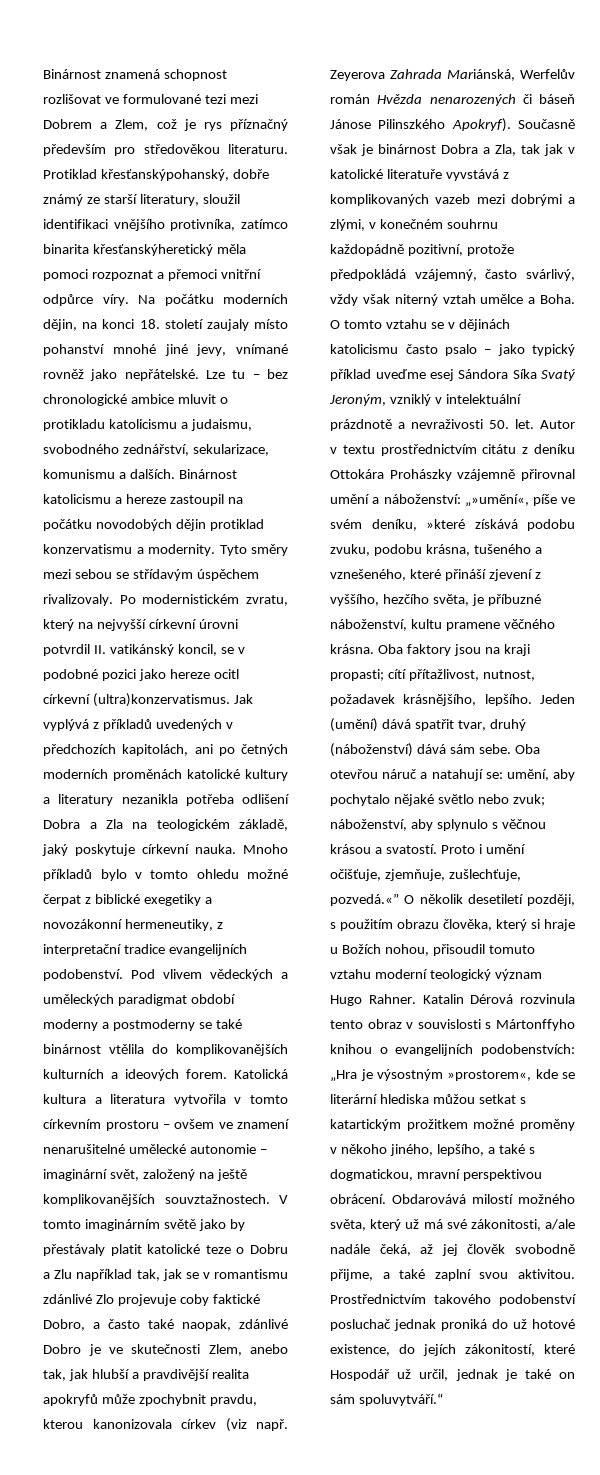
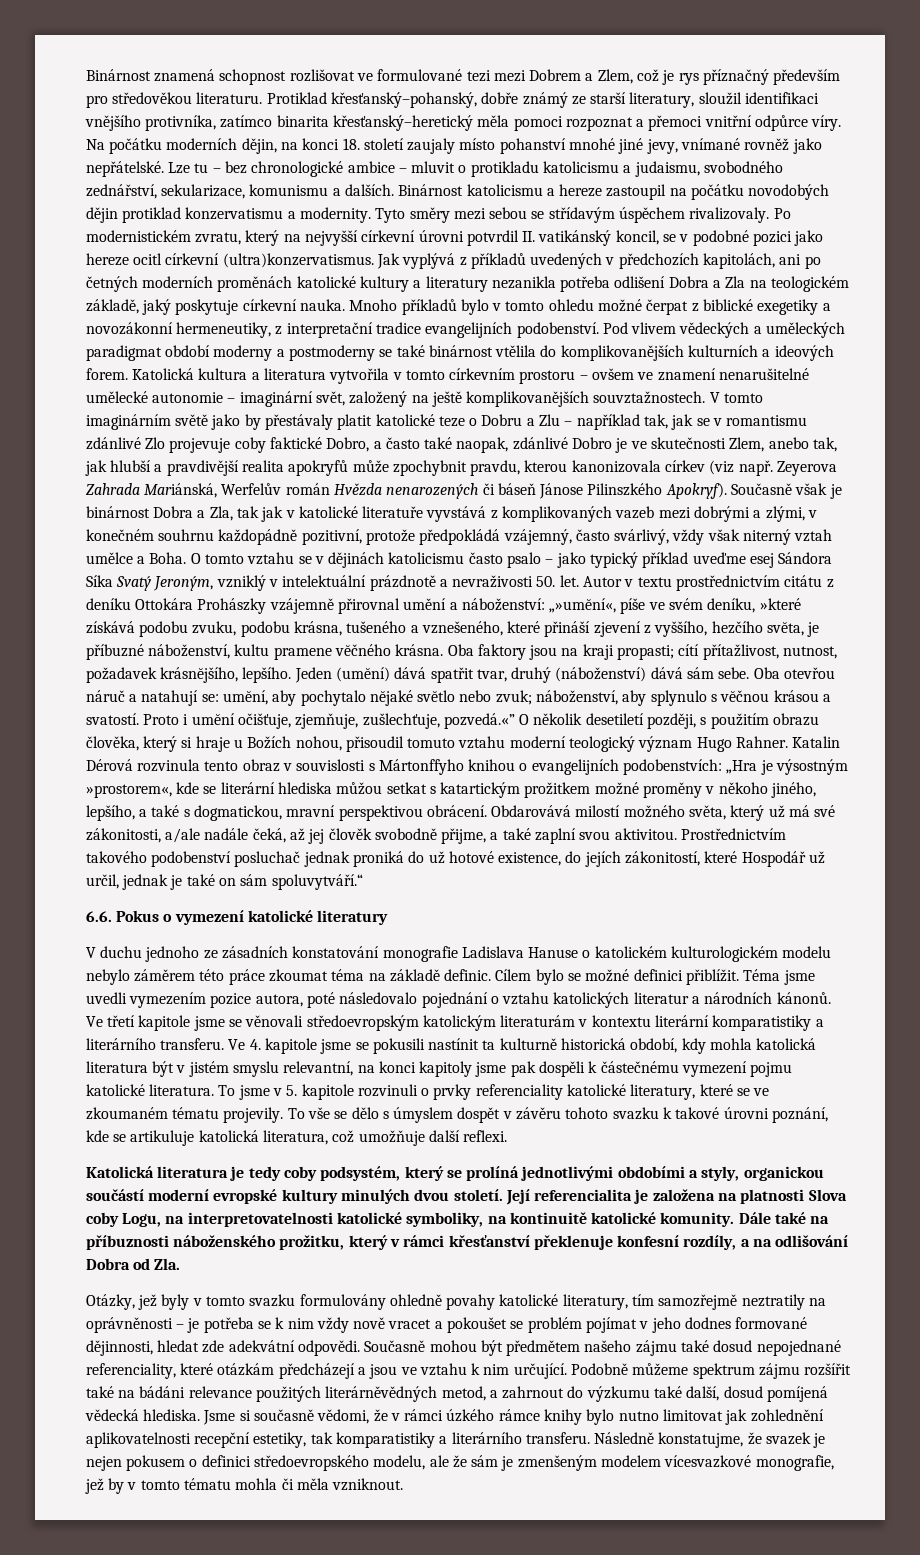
[101,169,230,181] křesťanskýpohanský, -> [330,92,477,108] křesťanský–pohanský,
[93,244,214,256] křesťanskýheretický -> [332,115,473,131] křesťanský–heretický
(175, 399) none -> [398,168,407,173] –
(73, 1274) none -> [564,421,573,426] –
(444, 1399) none -> [85,910,389,925] [85,946,832,962] [85,969,815,985] [85,992,831,1008] [85,1015,824,1031] [85,1038,817,1054] [85,1061,793,1077] [85,1084,770,1100] [85,1107,829,1123] [85,1130,508,1146] [85,1166,824,1181] [85,1189,847,1205] [85,1212,830,1227] [85,1235,849,1250] [85,1258,181,1270] [85,1294,827,1310] [85,1317,808,1333] [85,1340,841,1356] [85,1363,852,1379] [85,1386,829,1402] [84,1409,824,1425] [85,1432,826,1448] [85,1455,834,1471] [84,1478,404,1494] // 6.6. Pokus o vymezení katolické literatury // V duchu jednoho ze zásadních konstatování monografie Ladislava Hanuse o katolickém kulturologickém modelu nebylo záměrem této práce zkoumat téma na základě definic. Cílem bylo se možné definici přiblížit. Téma jsme uvedli vymezením pozice autora, poté následovalo pojednání o vztahu katolických literatur a národních kánonů. Ve třetí kapitole jsme se věnovali středoevropským katolickým literaturám v kontextu literární komparatistiky a literárního transferu. Ve 4. kapitole jsme se pokusili nastínit ta kulturně historická období, kdy mohla katolická literatura být v jistém smyslu relevantní, na konci kapitoly jsme pak dospěli k částečnému vymezení pojmu katolické literatura. To jsme v 5. kapitole rozvinuli o prvky referenciality katolické literatury, které se ve zkoumaném tématu projevily. To vše se dělo s úmyslem dospět v závěru tohoto svazku k takové úrovni poznání, kde se artikuluje katolická literatura, což umožňuje další reflexi. // Katolická literatura je tedy coby podsystém, který se prolíná jednotlivými obdobími a styly, organickou součástí moderní evropské kultury minulých dvou století. Její referencialita je založena na platnosti Slova coby Logu, na interpretovatelnosti katolické symboliky, na kontinuitě katolické komunity. Dále také na příbuznosti náboženského prožitku, který v rámci křesťanství překlenuje konfesní rozdíly, a na odlišování Dobra od Zla. // Otázky, jež byly v tomto svazku formulovány ohledně povahy katolické literatury, tím samozřejmě neztratily na oprávněnosti – je potřeba se k nim vždy nově vracet a pokoušet se problém pojímat v jeho dodnes formované dějinnosti, hledat zde adekvátní odpovědi. Současně mohou být předmětem našeho zájmu také dosud nepojednané referenciality, které otázkám předcházejí a jsou ve vztahu k nim určující. Podobně můžeme spektrum zájmu rozšířit také na bádáni relevance použitých literárněvědných metod, a zahrnout do výzkumu také další, dosud pomíjená vědecká hlediska. Jsme si současně vědomi, že v rámci úzkého rámce knihy bylo nutno limitovat jak zohlednění aplikovatelnosti recepční estetiky, tak komparatistiky a literárního transferu. Následně konstatujme, že svazek je nejen pokusem o definici středoevropského modelu, ale že sám je zmenšeným modelem vícesvazkové monografie, jež by v tomto tématu mohla či měla vzniknout.

